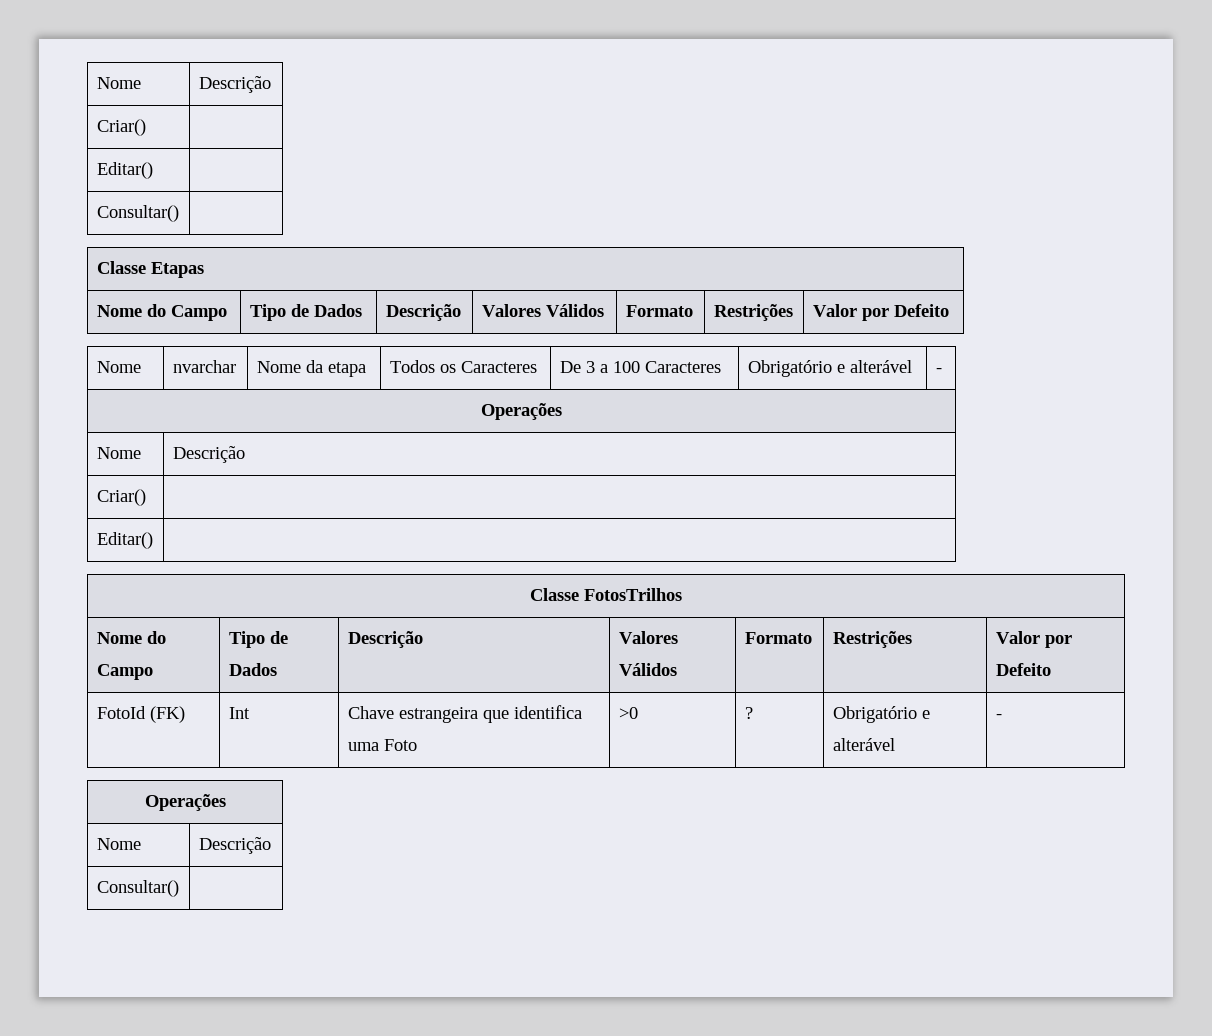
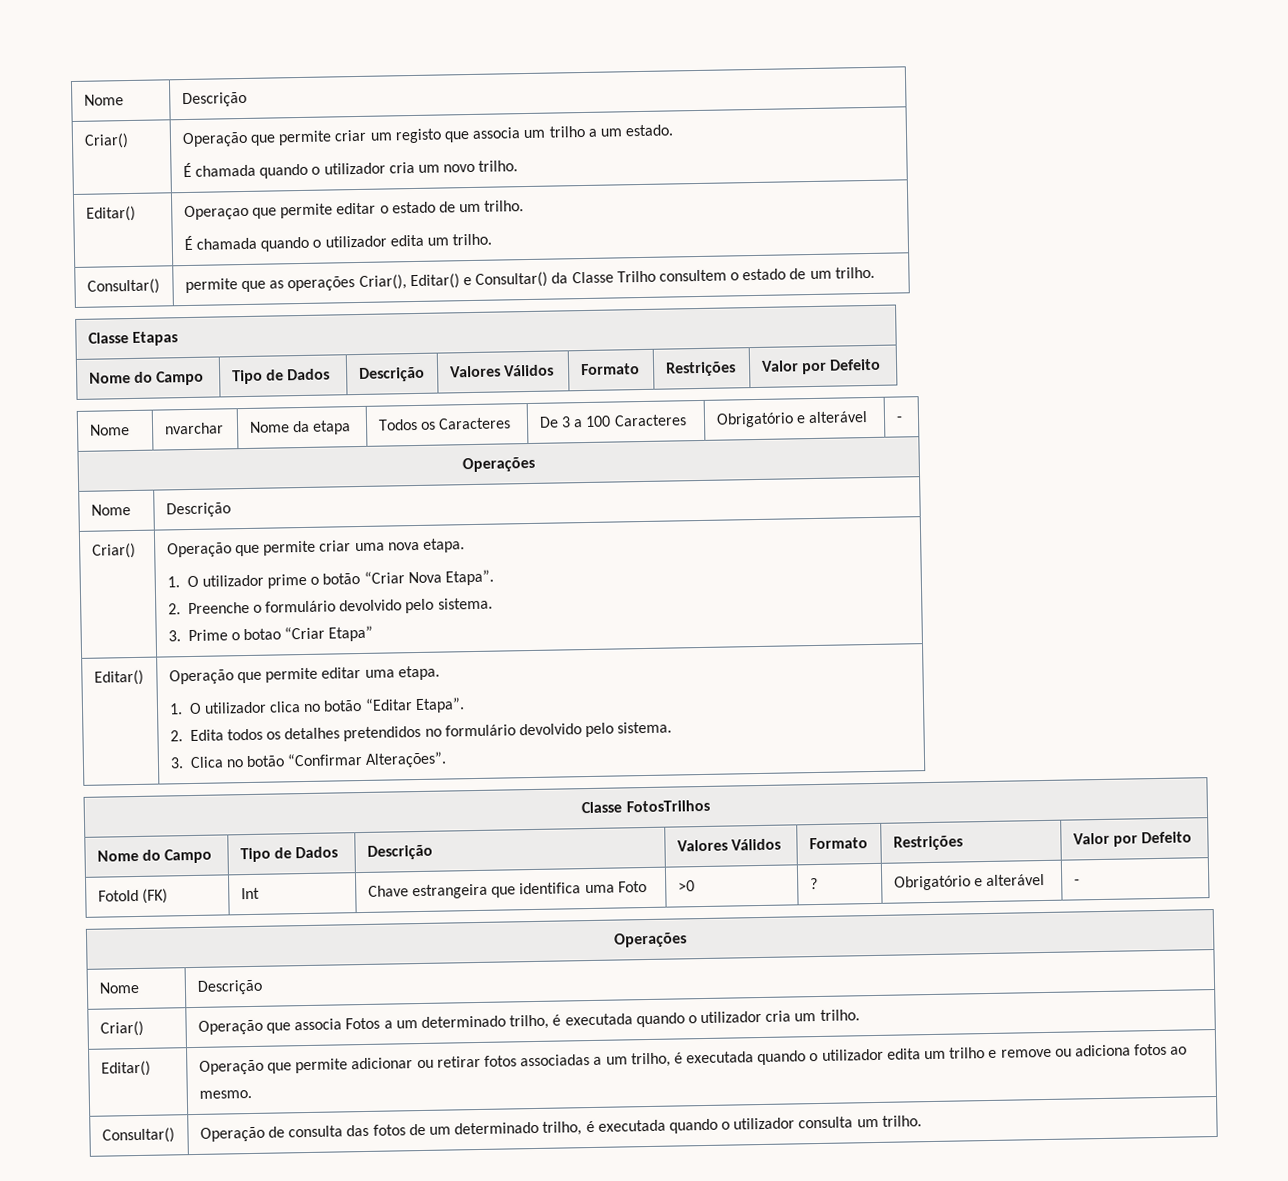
[96,77,141,89] [198,76,271,93] [96,119,146,136] [96,162,153,179] [96,205,179,222] Nome | Descrição // Criar() | // Editar() | // Consultar() | -> [83,94,124,106] [181,91,247,108] [83,133,129,149] [181,124,674,148] [182,160,519,179] [85,205,136,222] [183,200,525,221] [183,233,493,252] [86,278,160,295] [184,266,875,294] Nome | Descrição // Criar() | Operação que permite criar um registo que associa um trilho a um estado. // É chamada quando o utilizador cria um novo trilho. // Editar() | Operaçao que permite editar o estado de um trilho. // É chamada quando o utilizador edita um trilho. // Consultar() | permite que as operações Criar(), Editar() e Consultar() da Classe Trilho consultem o estado de um trilho.
[96,532,153,549] // Editar() | -> [166,538,465,558] [166,569,494,589] [167,597,493,615] [167,625,374,642] [93,669,144,686] [168,665,440,685] [168,697,465,715] [169,721,673,742] [169,751,448,769] Operação que permite criar uma nova etapa. // 1. O utilizador prime o botão “Criar Nova Etapa”. // 2. Preenche o formulário devolvido pelo sistema. // 3. Prime o botao “Criar Etapa” // Editar() | Operação que permite editar uma etapa. // 1. O utilizador clica no botão “Editar Etapa”. // 2. Edita todos os detalhes pretendidos no formulário devolvido pelo sistema. // 3. Clica no botão “Confirmar Alterações”.
[96,880,179,897] Consultar() | -> [99,1020,144,1037] [197,1009,860,1035] [100,1060,151,1077] [198,1043,1188,1075] [198,1089,252,1099] [101,1127,175,1144] [199,1115,922,1142] Criar() | Operação que associa Fotos a um determinado trilho, é executada quando o utilizador cria um trilho. // Editar() | Operação que permite adicionar ou retirar fotos associadas a um trilho, é executada quando o utilizador edita um trilho e remove ou adiciona fotos ao mesmo. // Consultar() | Operação de consulta das fotos de um determinado trilho, é executada quando o utilizador consulta um trilho.

